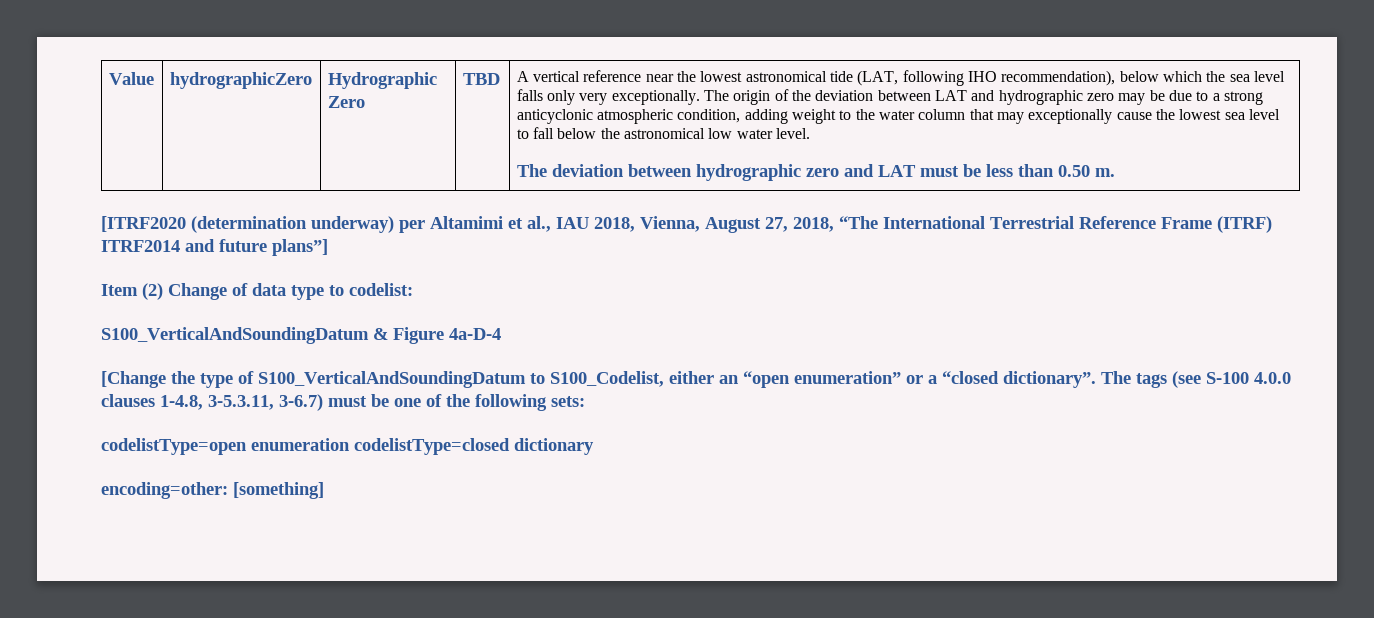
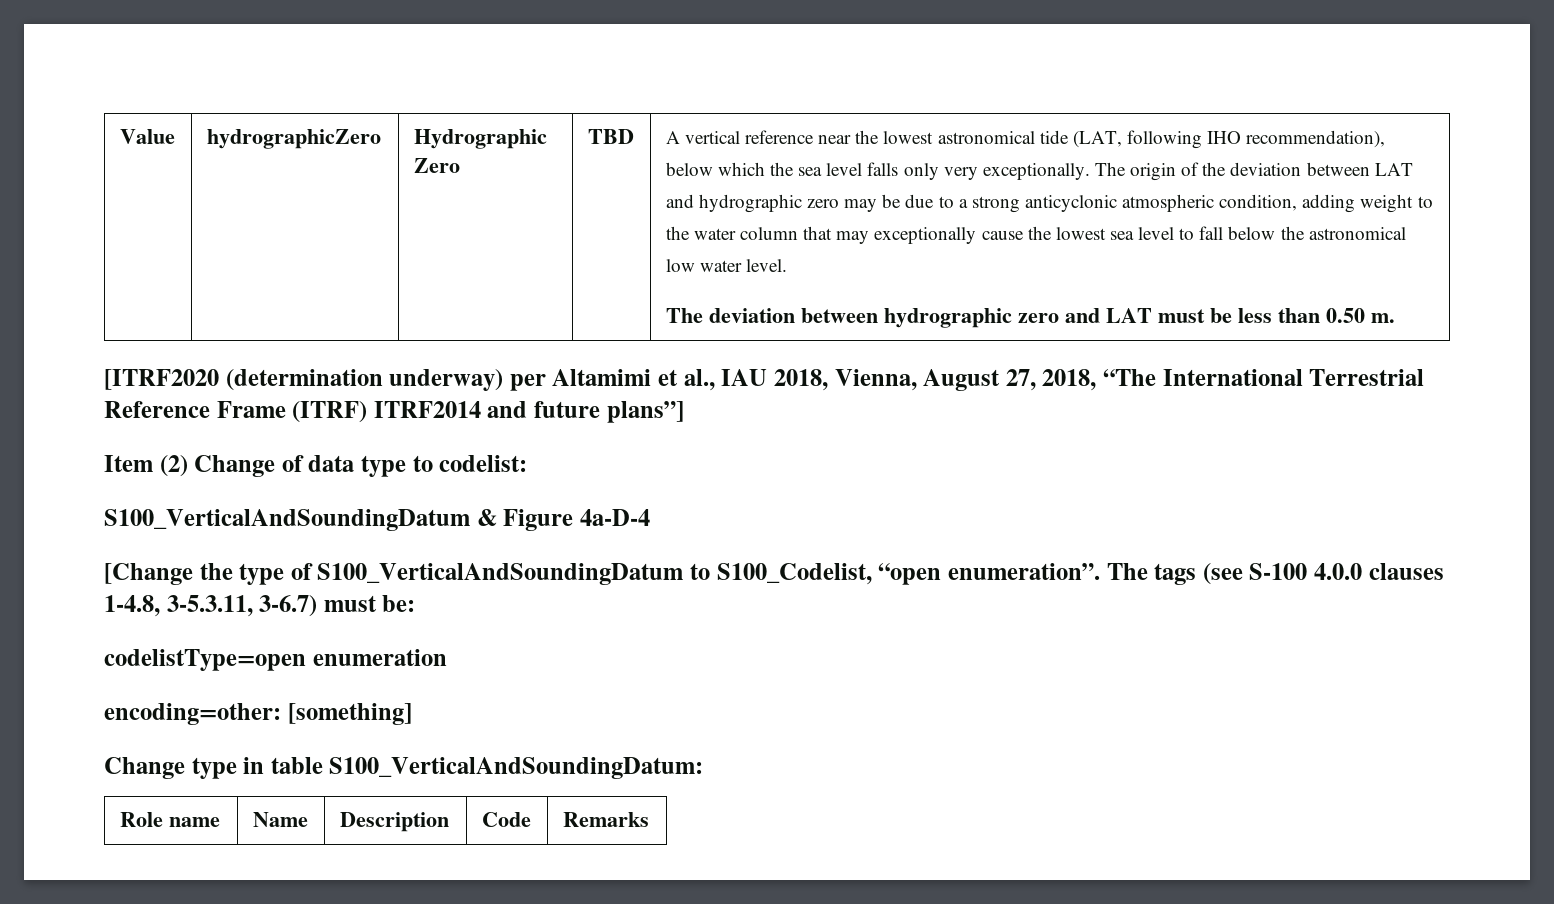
[669,371,1096,388] either an “open enumeration” or a “closed dictionary”. -> [878,563,1100,585] “open enumeration”.
[371,394,585,411] be one of the following sets: -> [382,595,416,612] be:
[354,438,594,455] codelistType=closed dictionary -> (447, 657) none
(324, 490) none -> [104,757,704,779] [119,812,220,827] [252,812,308,827] [339,812,449,832] [481,812,531,827] [562,812,649,827] // Change type in table S100_VerticalAndSoundingDatum: // Role name | Name | Description | Code | Remarks

